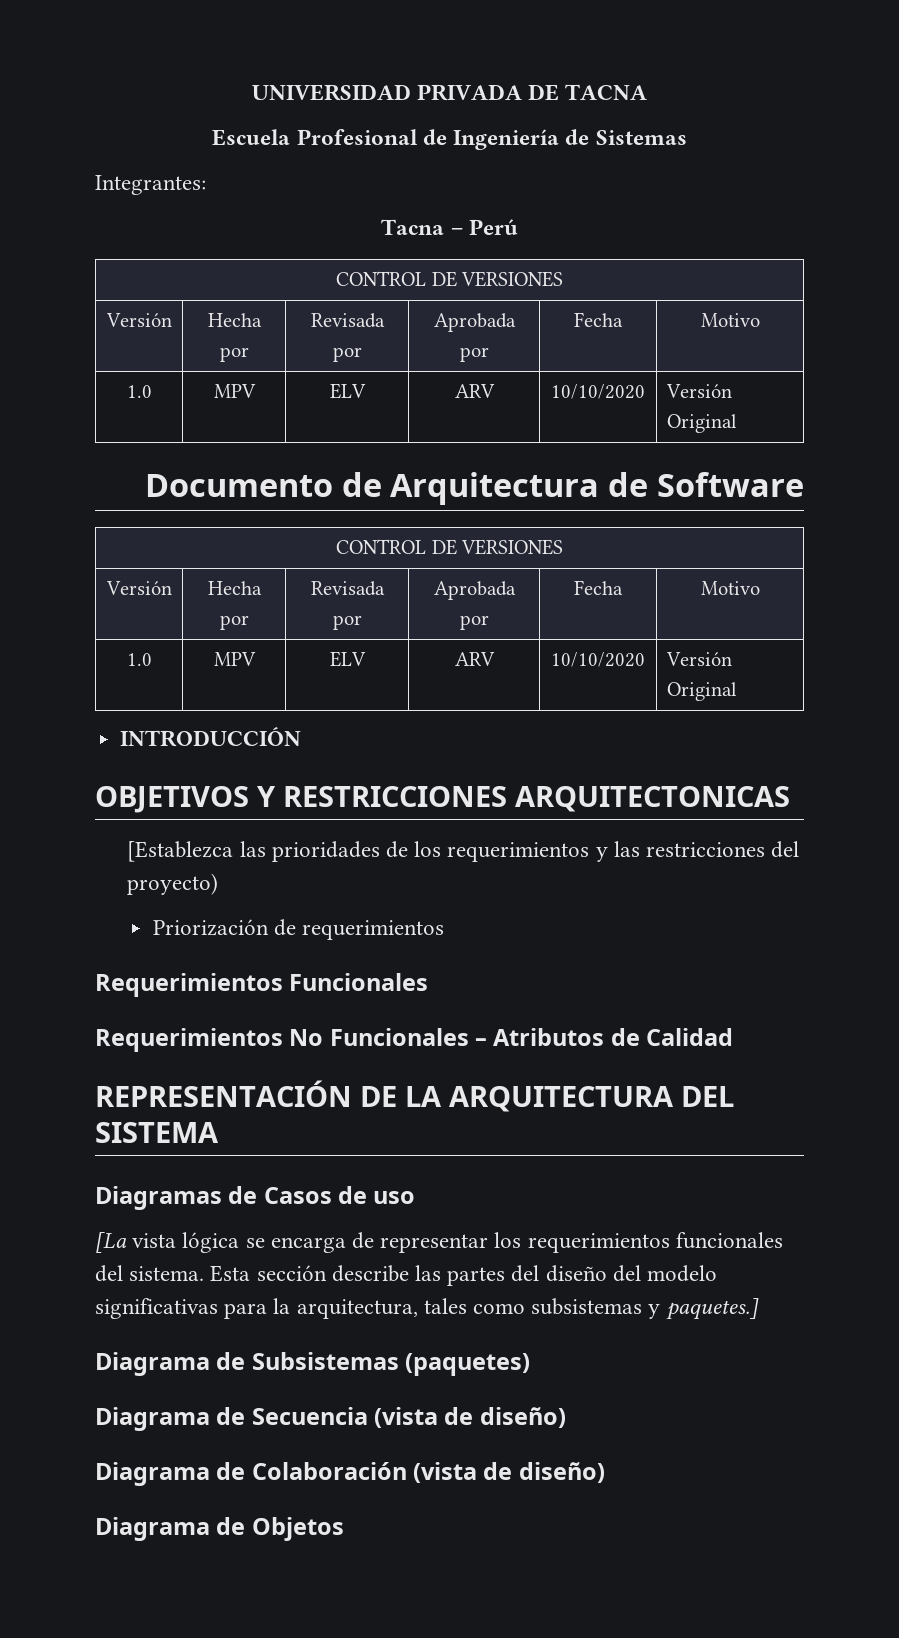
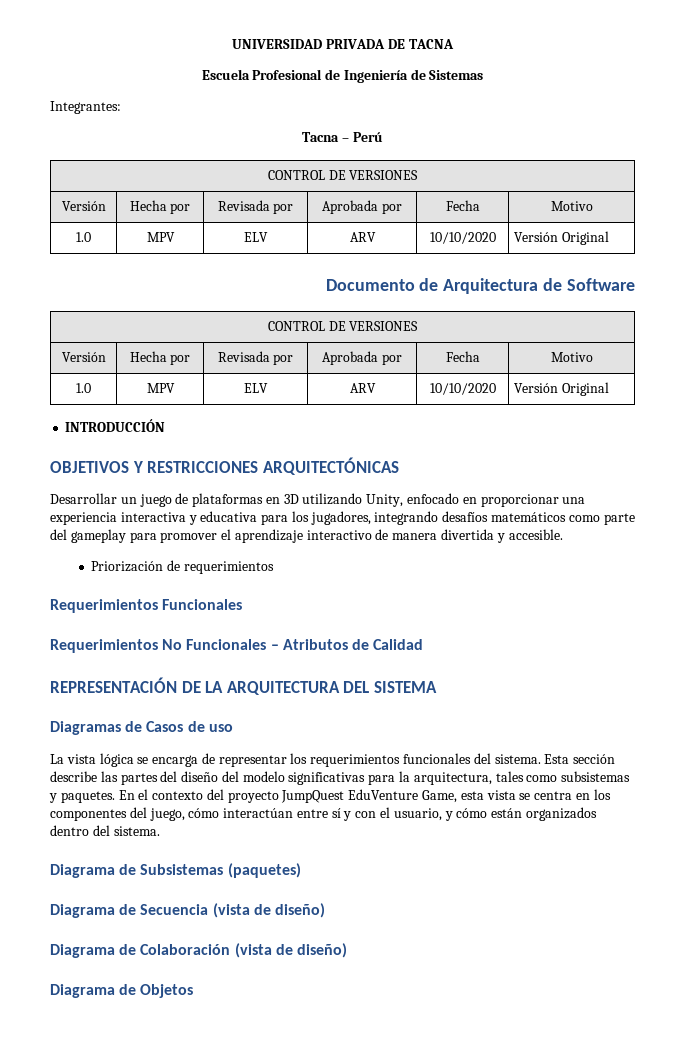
[515,786,790,812] [127,841,800,862] [127,873,219,895] ARQUITECTONICAS // [Establezca las prioridades de los requerimientos y las restricciones del proyecto) -> [262,457,399,475] [50,493,586,507] [50,511,635,525] [50,529,563,543] ARQUITECTÓNICAS // Desarrollar un juego de plataformas en 3D utilizando Unity, enfocado en proporcionar una experiencia interactiva y educativa para los jugadores, integrando desafíos matemáticos como parte del gameplay para promover el aprendizaje interactivo de manera divertida y accesible.
[95,1232,127,1253] [La -> [50,754,64,764] La
[665,1298,759,1320] paquetes.] -> [60,789,611,803] [50,807,597,821] [50,825,160,836] paquetes. En el contexto del proyecto JumpQuest EduVenture Game, esta vista se centra en los componentes del juego, cómo interactúan entre sí y con el usuario, y cómo están organizados dentro del sistema.

